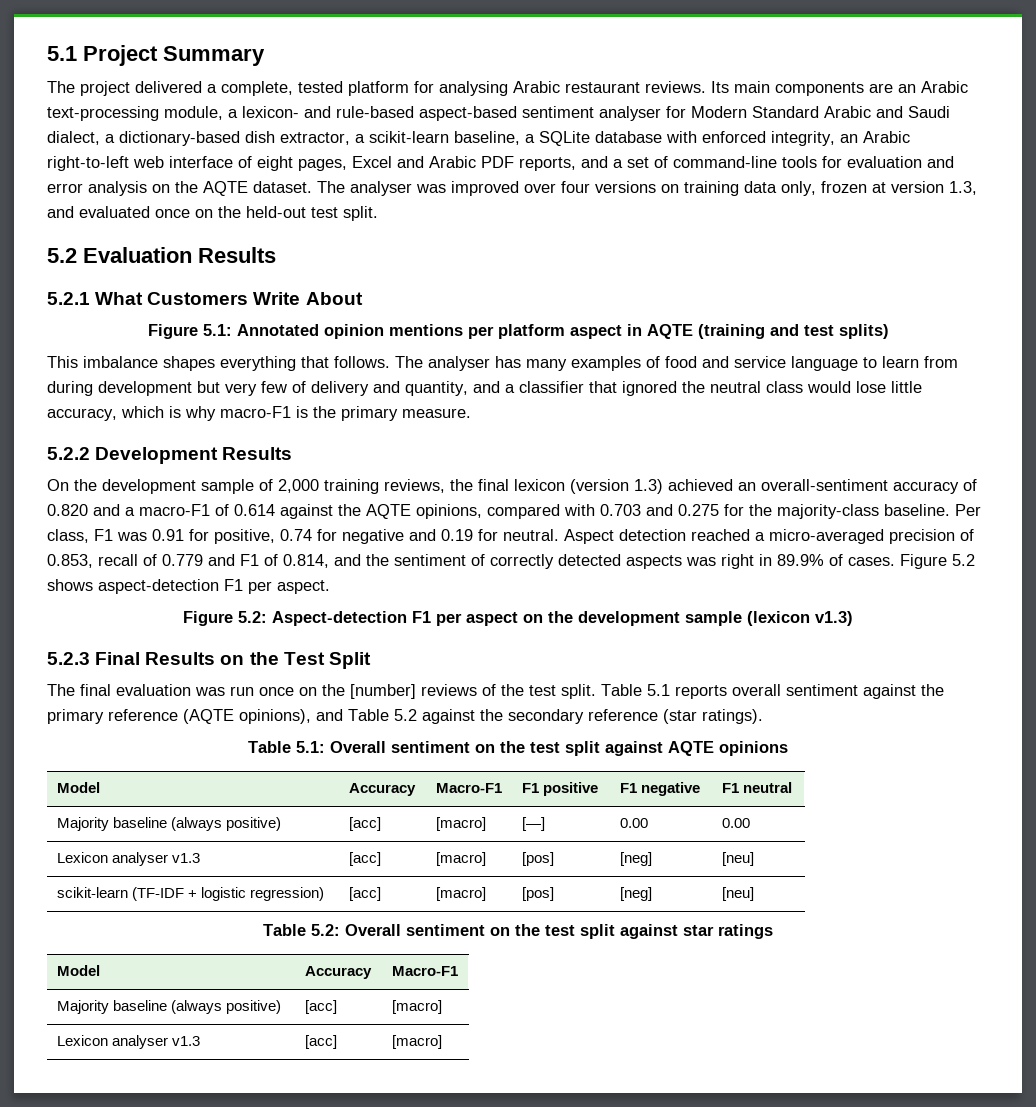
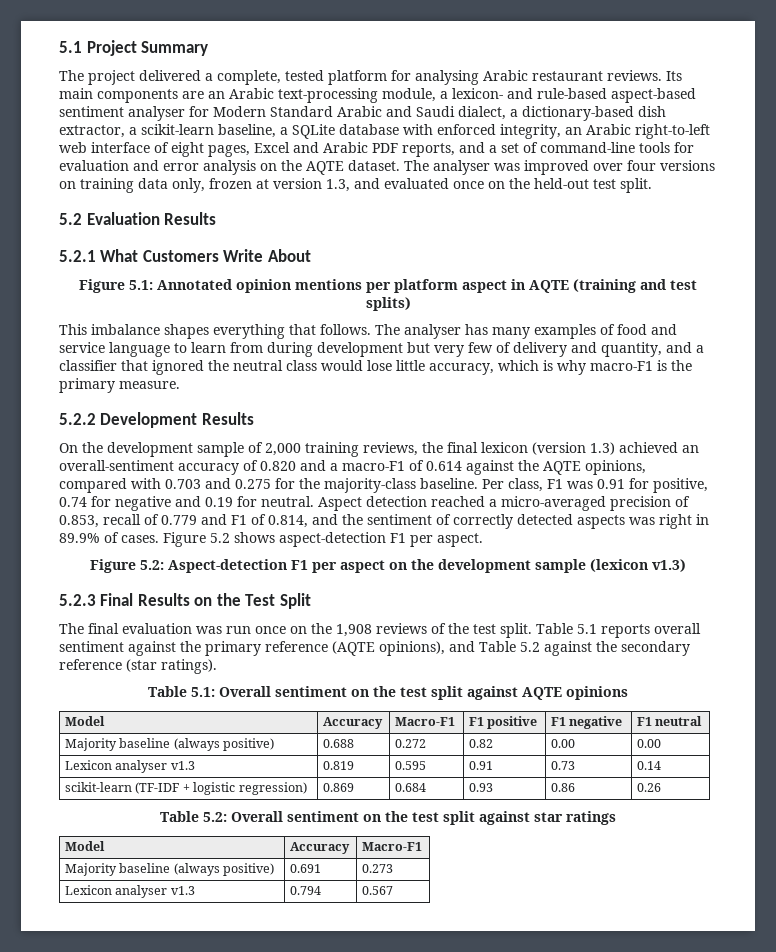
[350,684,416,699] [number] -> [336,624,372,637] 1,908
[348,817,381,831] [435,817,486,831] [521,817,545,831] [acc] | [macro] | [—] -> [323,739,355,748] [395,739,427,748] [469,739,494,748] 0.688 | 0.272 | 0.82
[348,852,381,866] [435,852,486,866] [521,852,554,866] [619,852,652,866] [721,852,754,866] [acc] | [macro] | [pos] | [neg] | [neu] -> [323,761,355,770] [395,761,427,770] [469,761,494,770] [551,761,576,770] [637,761,662,770] 0.819 | 0.595 | 0.91 | 0.73 | 0.14
[348,887,381,901] [435,887,486,901] [521,887,554,901] [619,887,652,901] [721,887,754,901] [acc] | [macro] | [pos] | [neg] | [neu] -> [323,783,355,792] [395,783,427,792] [469,783,494,792] [551,783,576,792] [637,783,662,792] 0.869 | 0.684 | 0.93 | 0.86 | 0.26
[304,1000,337,1014] [391,1000,442,1014] [56,1035,200,1049] [304,1035,337,1049] [391,1035,442,1049] [acc] | [macro] // Lexicon analyser v1.3 | [acc] | [macro] -> [290,864,322,873] [362,864,394,873] [65,885,195,898] [290,886,322,895] [362,886,394,895] 0.691 | 0.273 // Lexicon analyser v1.3 | 0.794 | 0.567

